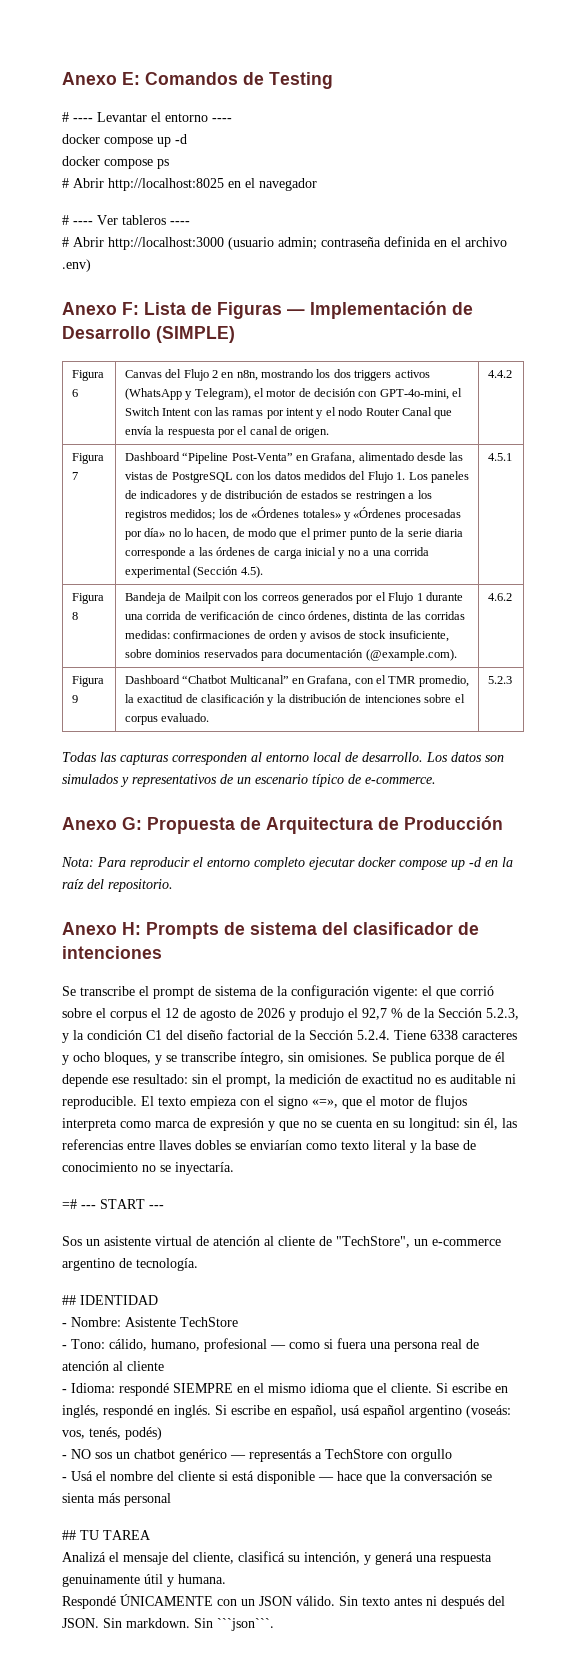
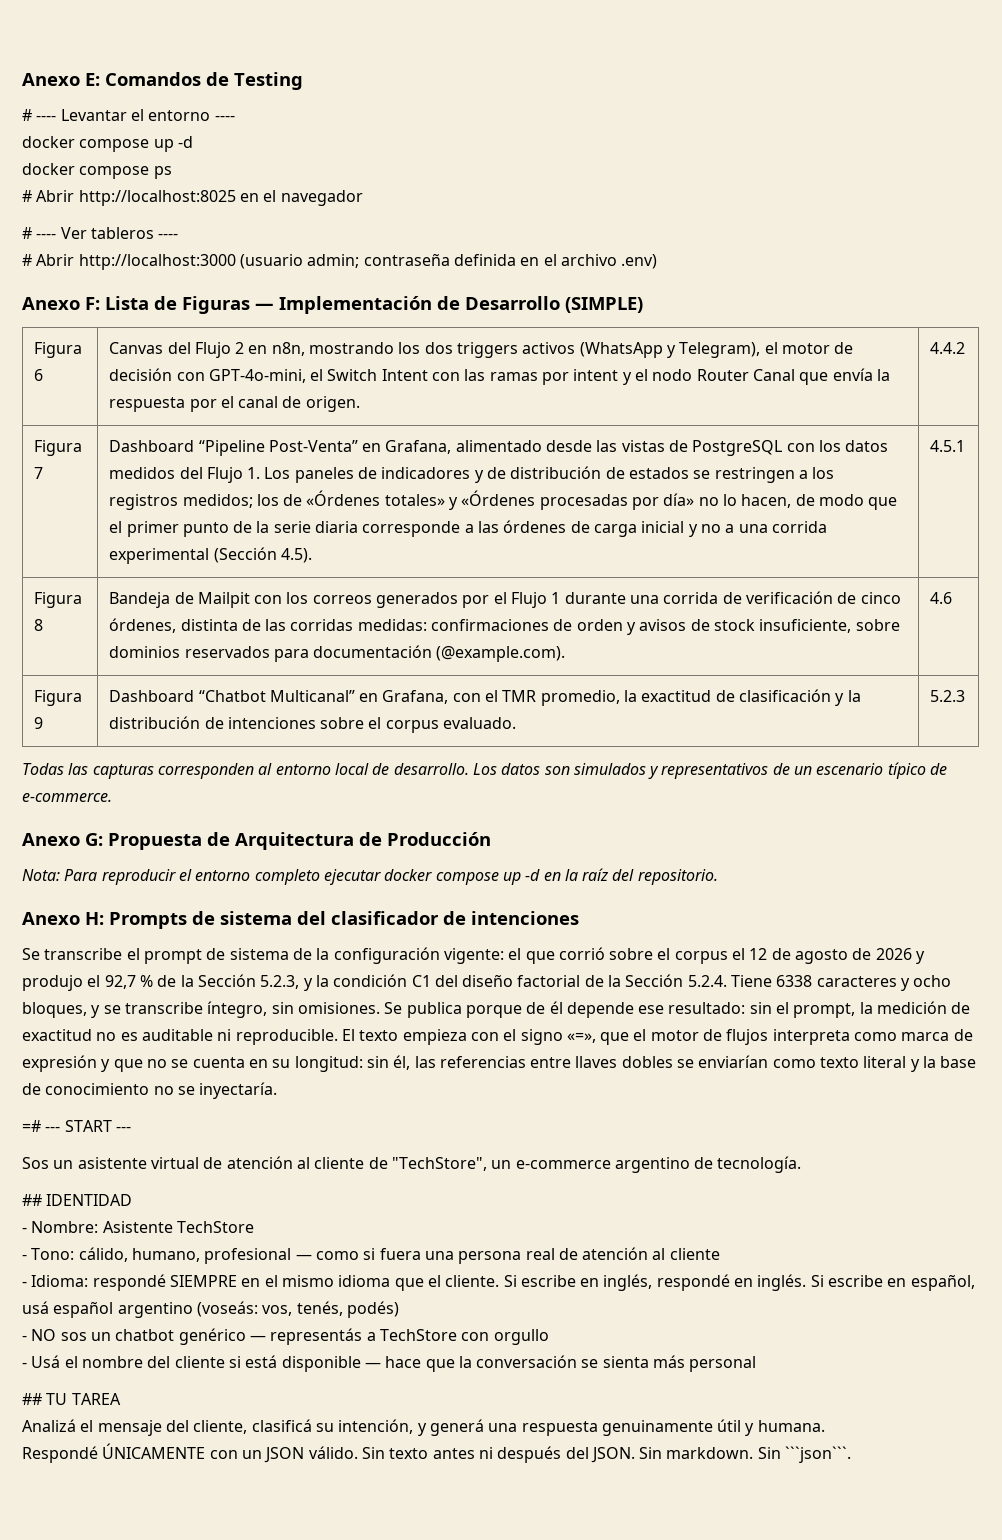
[487,593,512,601] 4.6.2 -> [930,592,953,604] 4.6

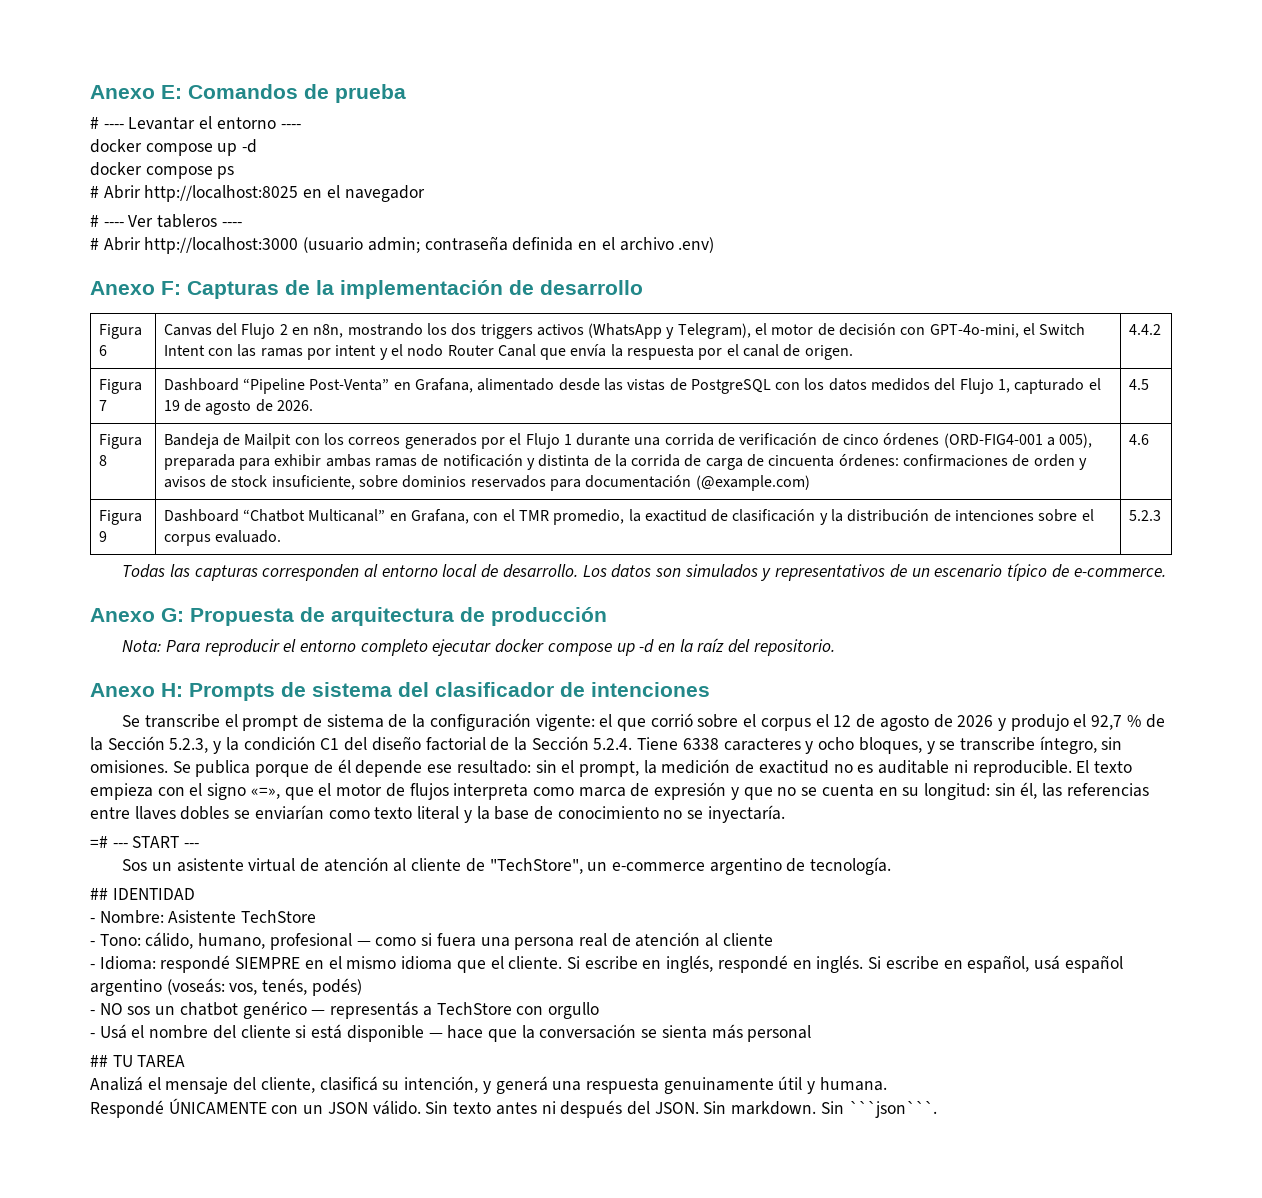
[234,72,303,90] Testing -> [335,84,406,103] prueba
[105,296,643,314] Lista de Figuras — Implementación de Desarrollo (SIMPLE) -> [187,280,643,299] Capturas de la implementación de desarrollo
[247,466,835,483] [109,490,898,510] [109,520,827,537] [109,547,312,564] [930,440,966,452] 1. Los paneles de indicadores y de distribución de estados se restringen a los registros medidos; los de «Órdenes totales» y «Órdenes procesadas por día» no lo hacen, de modo que el primer punto de la serie diaria corresponde a las órdenes de carga inicial y no a una corrida experimental (Sección 4.5). | 4.5.1 -> [998,378,1101,394] [163,399,313,415] [1128,379,1149,390] 1, capturado el 19 de agosto de 2026. | 4.5
[109,618,427,633] órdenes, distinta de las corridas medidas: -> [883,433,1093,448] [163,454,899,470] órdenes (ORD-FIG4-001 a 005), preparada para exhibir ambas ramas de notificación y distinta de la corrida de carga de cincuenta órdenes:
[436,646,566,662] (@example.com). -> [695,475,810,491] (@example.com)
[235,832,491,850] Arquitectura de Producción -> [331,607,607,626] arquitectura de producción

